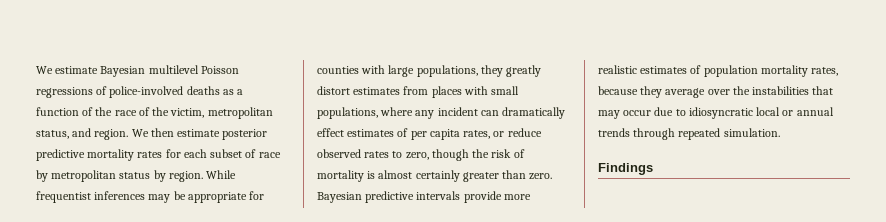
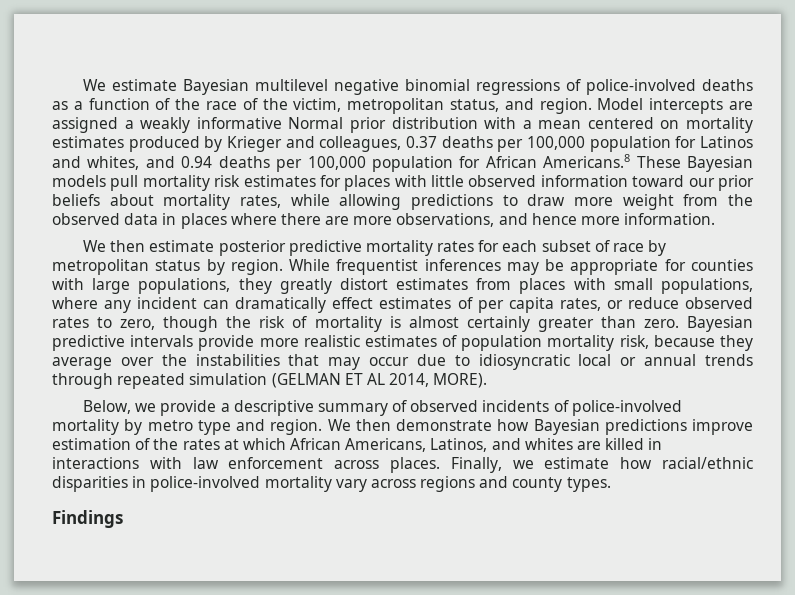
[200,66,239,74] Poisson -> [333,79,470,95] negative binomial
(129, 134) none -> [597,98,753,114] [52,117,754,133] [52,136,753,152] [52,154,753,172] [52,175,754,191] [52,194,753,210] [52,213,716,229] Model intercepts are assigned a weakly informative Normal prior distribution with a mean centered on mortality estimates produced by Krieger and colleagues, 0.37 deaths per 100,000 population for Latinos and whites, and 0.94 deaths per 100,000 population for African Americans.8 These Bayesian models pull mortality risk estimates for places with little observed information toward our prior beliefs about mortality rates, while allowing predictions to draw more weight from the observed data in places where there are more observations, and hence more information. //
[811,67,839,76] rates, -> [619,335,649,349] risk,
[723,128,780,137] simulation. -> [189,373,488,388] [82,400,682,416] [52,419,753,435] [52,438,663,452] [52,457,753,473] [52,476,611,492] simulation (GELMAN ET AL 2014, MORE). // Below, we provide a descriptive summary of observed incidents of police-involved mortality by metro type and region. We then demonstrate how Bayesian predictions improve estimation of the rates at which African Americans, Latinos, and whites are killed in interactions with law enforcement across places. Finally, we estimate how racial/ethnic disparities in police-involved mortality vary across regions and county types.

